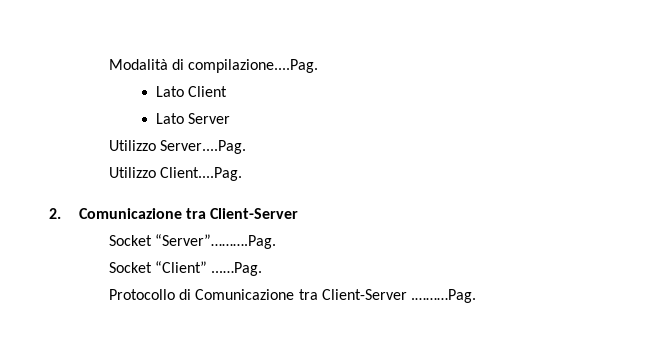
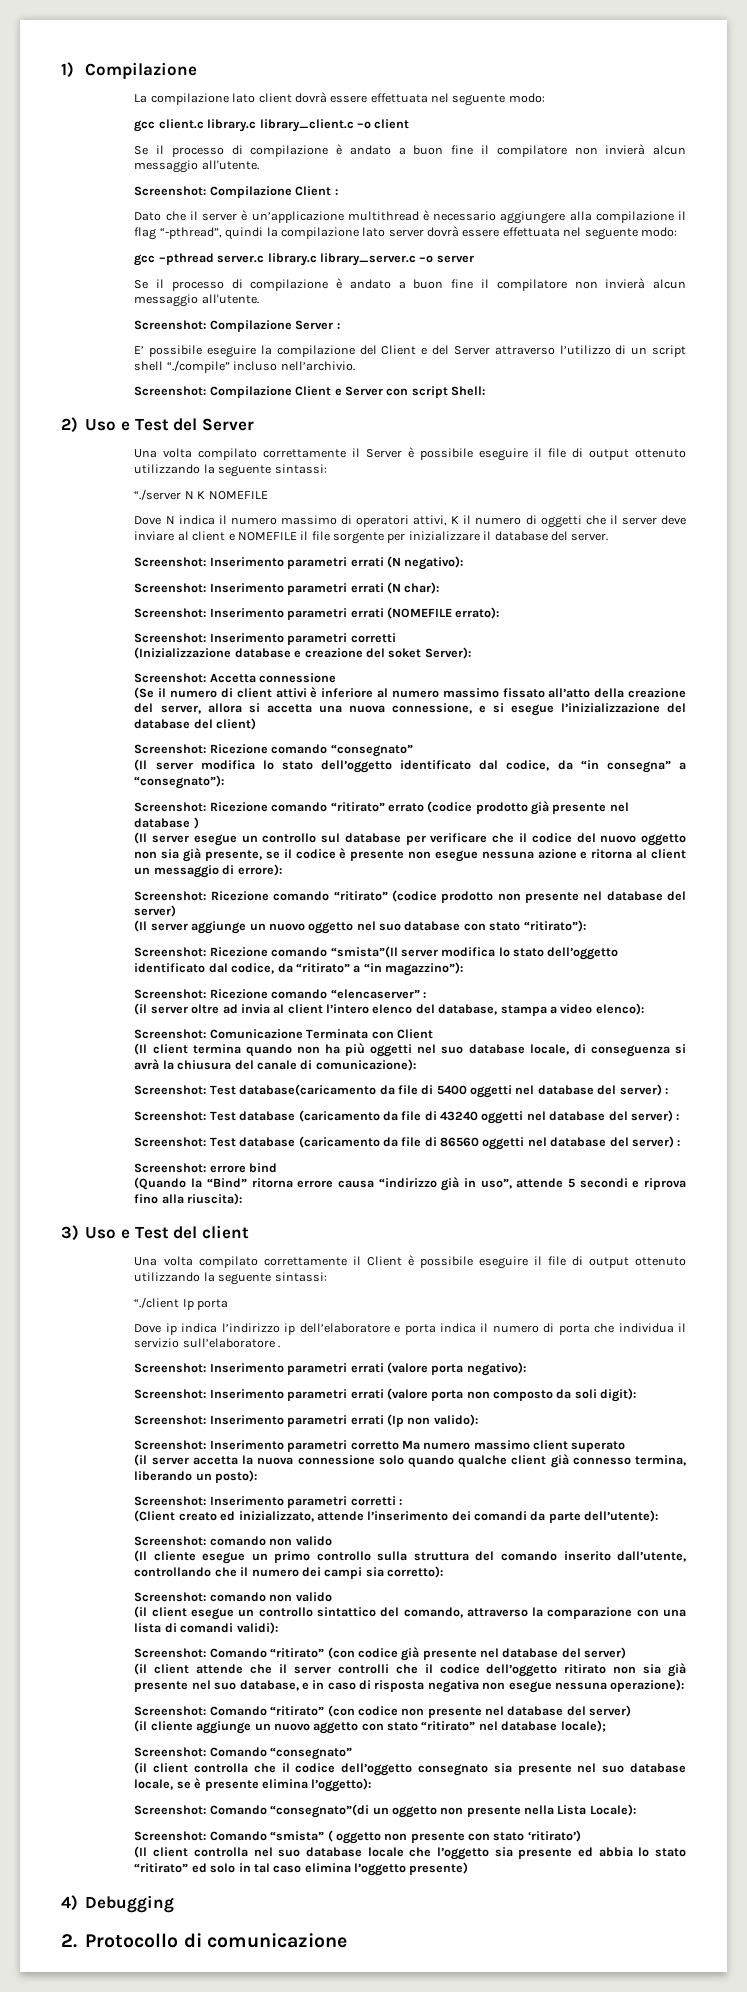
[109,59,319,73] [156,86,228,97] [156,113,231,124] [109,140,247,154] [109,167,243,181] [49,208,299,219] [109,234,277,249] [109,261,263,276] [109,289,476,303] Modalità di compilazione....Pag. // Lato Client // Lato Server // Utilizzo Server....Pag. // Utilizzo Client....Pag. // 2. Comunicazione tra Client-Server // Socket “Server”……….Pag. // Socket “Client” ...…Pag. // Protocollo di Comunicazione tra Client-Server .………Pag. -> [61,62,198,80] [134,92,545,106] [134,119,410,132] [134,144,687,157] [134,160,259,173] [134,186,338,198] [134,210,686,224] [134,226,677,240] [134,253,474,266] [134,278,687,291] [134,294,259,307] [134,320,340,332] [134,345,686,358] [134,360,355,373] [134,386,486,398] [61,417,254,433] [134,447,687,461] [134,464,327,477] [134,489,268,500] [134,515,687,528] [134,531,609,544] [134,556,464,570] [134,582,440,595] [134,607,500,620] [134,633,396,645] [134,647,471,659] [134,673,337,683] [134,687,686,699] [134,703,686,716] [134,718,257,730] [134,744,413,757] [134,759,686,773] [134,775,225,789] [134,801,629,815] [134,817,199,829] [134,832,687,846] [134,848,686,862] [134,864,282,878] [134,890,687,903] [134,905,177,917] [134,920,586,934] [134,946,619,960] [134,962,464,976] [134,989,426,999] [134,1003,644,1016] [134,1029,433,1039] [134,1043,687,1057] [134,1059,416,1071] [134,1084,668,1098] [134,1110,680,1124] [134,1136,681,1150] [134,1163,278,1173] [134,1177,686,1191] [134,1193,243,1205] [61,1225,249,1241] [134,1255,686,1269] [134,1272,327,1285] [134,1297,229,1310] [134,1323,687,1335] [134,1338,281,1348] [134,1362,526,1376] [134,1388,637,1402] [134,1414,478,1427] [134,1440,626,1452] [134,1454,686,1468] [134,1470,258,1483] [134,1496,402,1508] [134,1510,659,1523] [134,1536,332,1546] [134,1550,686,1564] [134,1566,444,1579] [134,1592,332,1602] [134,1606,686,1620] [134,1622,278,1634] [134,1647,627,1661] [134,1663,687,1677] [134,1679,685,1693] [134,1705,632,1718] [134,1720,606,1734] [134,1747,353,1760] [134,1762,687,1776] [134,1778,372,1792] [134,1804,636,1818] [134,1830,581,1844] [134,1846,686,1860] [134,1862,469,1876] [61,1895,175,1913] [61,1933,348,1948] 1) Compilazione // La compilazione lato client dovrà essere effettuata nel seguente modo: // gcc client.c library.c library_client.c –o client // Se il processo di compilazione è andato a buon fine il compilatore non invierà alcun messaggio all'utente. // Screenshot: Compilazione Client : // Dato che il server è un’applicazione multithread è necessario aggiungere alla compilazione il flag “-pthread”, quindi la compilazione lato server dovrà essere effettuata nel seguente modo: // gcc –pthread server.c library.c library_server.c –o server // Se il processo di compilazione è andato a buon fine il compilatore non invierà alcun messaggio all'utente. // Screenshot: Compilazione Server : // E’ possibile eseguire la compilazione del Client e del Server attraverso l’utilizzo di un script shell “./compile” incluso nell’archivio. // Screenshot: Compilazione Client e Server con script Shell: // 2) Uso e Test del Server // Una volta compilato correttamente il Server è possibile eseguire il file di output ottenuto utilizzando la seguente sintassi: // “./server N K NOMEFILE // Dove N indica il numero massimo di operatori attivi, K il numero di oggetti che il server deve inviare al client e NOMEFILE il file sorgente per inizializzare il database del server. // Screenshot: Inserimento parametri errati (N negativo): // Screenshot: Inserimento parametri errati (N char): // Screenshot: Inserimento parametri errati (NOMEFILE errato): // Screenshot: Inserimento parametri corretti // (Inizializzazione database e creazione del soket Server): // Screenshot: Accetta connessione // (Se il numero di client attivi è inferiore al numero massimo fissato all’atto della creazione del server, allora si accetta una nuova connessione, e si esegue l’inizializzazione del database del client) // Screenshot: Ricezione comando “consegnato” // (Il server modifica lo stato dell’oggetto identificato dal codice, da “in consegna” a “consegnato”): // Screenshot: Ricezione comando “ritirato” errato (codice prodotto già presente nel database ) // (Il server esegue un controllo sul database per verificare che il codice del nuovo oggetto non sia già presente, se il codice è presente non esegue nessuna azione e ritorna al client un messaggio di errore): // Screenshot: Ricezione comando “ritirato” (codice prodotto non presente nel database del server) // (Il server aggiunge un nuovo oggetto nel suo database con stato “ritirato”): // Screenshot: Ricezione comando “smista”(Il server modifica lo stato dell’oggetto identificato dal codice, da “ritirato” a “in magazzino”): // Screenshot: Ricezione comando “elencaserver” : // (il server oltre ad invia al client l’intero elenco del database, stampa a video elenco): // Screenshot: Comunicazione Terminata con Client // (Il client termina quando non ha più oggetti nel suo database locale, di conseguenza si avrà la chiusura del canale di comunicazione): // Screenshot: Test database(caricamento da file di 5400 oggetti nel database del server) : // Screenshot: Test database (caricamento da file di 43240 oggetti nel database del server) : // Screenshot: Test database (caricamento da file di 86560 oggetti nel database del server) : // Screenshot: errore bind // (Quando la “Bind” ritorna errore causa “indirizzo già in uso”, attende 5 secondi e riprova fino alla riuscita): // 3) Uso e Test del client // Una volta compilato correttamente il Client è possibile eseguire il file di output ottenuto utilizzando la seguente sintassi: // “./client Ip porta // Dove ip indica l’indirizzo ip dell’elaboratore e porta indica il numero di porta che individua il servizio sull’elaboratore . // Screenshot: Inserimento parametri errati (valore porta negativo): // Screenshot: Inserimento parametri errati (valore porta non composto da soli digit): // Screenshot: Inserimento parametri errati (Ip non valido): // Screenshot: Inserimento parametri corretto Ma numero massimo client superato // (il server accetta la nuova connessione solo quando qualche client già connesso termina, liberando un posto): // Screenshot: Inserimento parametri corretti : // (Client creato ed inizializzato, attende l’inserimento dei comandi da parte dell’utente): // Screenshot: comando non valido // (Il cliente esegue un primo controllo sulla struttura del comando inserito dall’utente, controllando che il numero dei campi sia corretto): // Screenshot: comando non valido // (il client esegue un controllo sintattico del comando, attraverso la comparazione con una lista di comandi validi): // Screenshot: Comando “ritirato” (con codice già presente nel database del server) // (il client attende che il server controlli che il codice dell’oggetto ritirato non sia già presente nel suo database, e in caso di risposta negativa non esegue nessuna operazione): // Screenshot: Comando “ritirato” (con codice non presente nel database del server) // (il cliente aggiunge un nuovo aggetto con stato “ritirato” nel database locale); // Screenshot: Comando “consegnato” // (il client controlla che il codice dell’oggetto consegnato sia presente nel suo database locale, se è presente elimina l’oggetto): // Screenshot: Comando “consegnato”(di un oggetto non presente nella Lista Locale): // Screenshot: Comando “smista” ( oggetto non presente con stato ‘ritirato’) // (Il client controlla nel suo database locale che l’oggetto sia presente ed abbia lo stato “ritirato” ed solo in tal caso elimina l’oggetto presente) // 4) Debugging // 2. Protocollo di comunicazione

